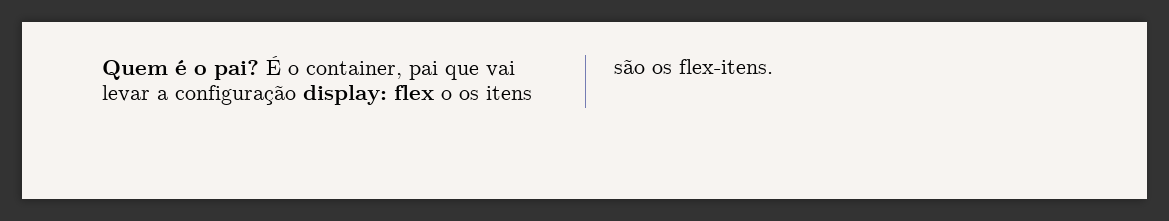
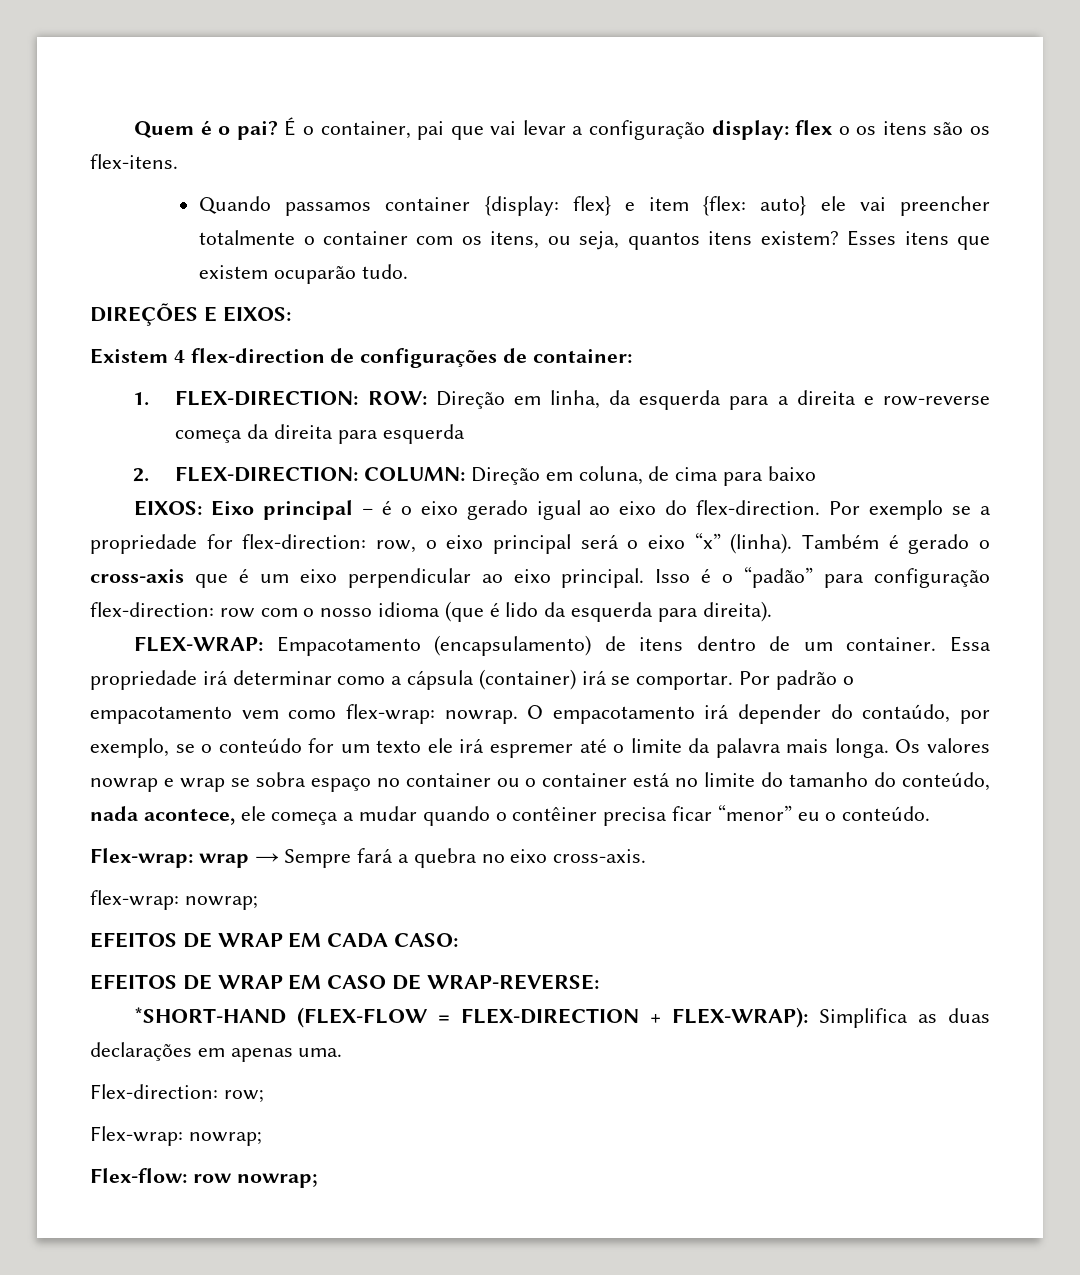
(773, 66) none -> [199,196,991,216] [199,230,991,250] [199,264,408,284] [90,303,291,326] [90,348,632,368] [132,390,991,410] [175,424,465,444] [132,466,816,486] [134,500,991,520] [90,532,990,554] [90,566,991,588] [90,601,772,622] [134,635,991,656] [90,669,854,690] [90,704,990,724] [90,738,990,758] [90,772,991,792] [90,804,931,826] [90,848,647,868] [90,890,258,910] [90,932,459,948] [90,974,599,990] [134,1007,990,1028] [90,1042,343,1062] [90,1084,264,1103] [90,1126,262,1146] [90,1168,317,1188] // Quando passamos container {display: flex} e item {flex: auto} ele vai preencher totalmente o container com os itens, ou seja, quantos itens existem? Esses itens que existem ocuparão tudo. // DIREÇÕES E EIXOS: // Existem 4 flex-direction de configurações de container: // 1. FLEX-DIRECTION: ROW: Direção em linha, da esquerda para a direita e row-reverse começa da direita para esquerda // 2. FLEX-DIRECTION: COLUMN: Direção em coluna, de cima para baixo // EIXOS: Eixo principal – é o eixo gerado igual ao eixo do flex-direction. Por exemplo se a propriedade for flex-direction: row, o eixo principal será o eixo “x” (linha). Também é gerado o cross-axis que é um eixo perpendicular ao eixo principal. Isso é o “padão” para configuração flex-direction: row com o nosso idioma (que é lido da esquerda para direita). // FLEX-WRAP: Empacotamento (encapsulamento) de itens dentro de um container. Essa propriedade irá determinar como a cápsula (container) irá se comportar. Por padrão o empacotamento vem como flex-wrap: nowrap. O empacotamento irá depender do contaúdo, por exemplo, se o conteúdo for um texto ele irá espremer até o limite da palavra mais longa. Os valores nowrap e wrap se sobra espaço no container ou o container está no limite do tamanho do conteúdo, nada acontece, ele começa a mudar quando o contêiner precisa ficar “menor” eu o conteúdo. // Flex-wrap: wrap → Sempre fará a quebra no eixo cross-axis. // flex-wrap: nowrap; // EFEITOS DE WRAP EM CADA CASO: // EFEITOS DE WRAP EM CASO DE WRAP-REVERSE: // *SHORT-HAND (FLEX-FLOW = FLEX-DIRECTION + FLEX-WRAP): Simplifica as duas declarações em apenas uma. // Flex-direction: row; // Flex-wrap: nowrap; // Flex-flow: row nowrap;

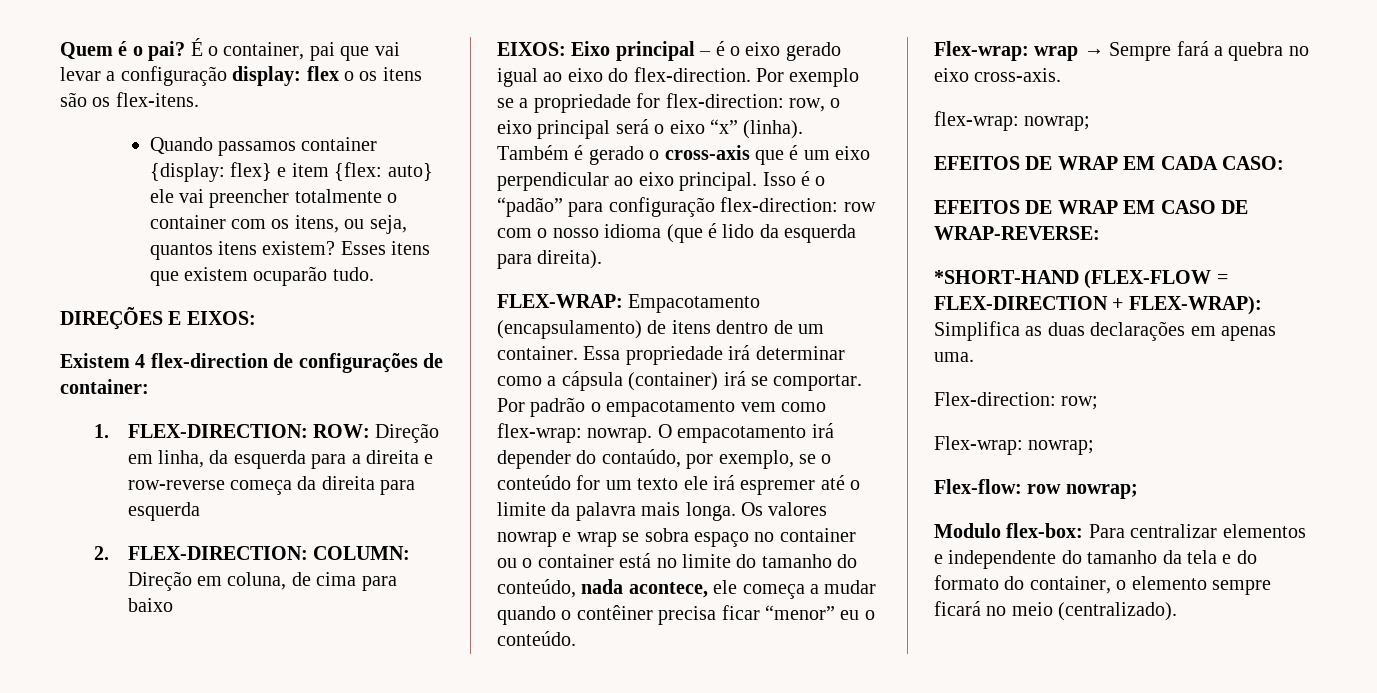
(317, 1180) none -> [934,523,1306,538] [934,550,1257,569] [934,575,1271,595] [934,601,1178,621] // Modulo flex-box: Para centralizar elementos e independente do tamanho da tela e do formato do container, o elemento sempre ficará no meio (centralizado).

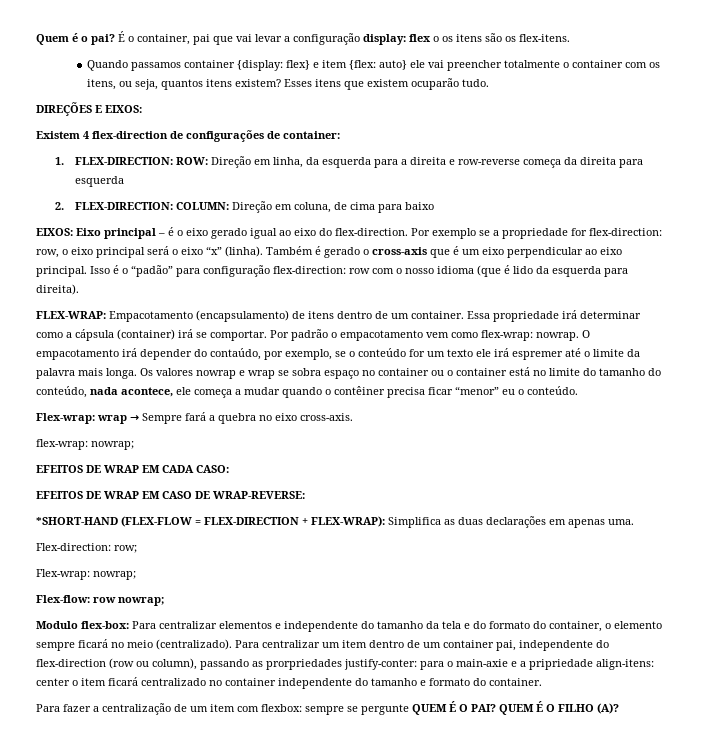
(1178, 611) none -> [235,640,609,651] [36,658,654,670] [36,677,542,689] [36,701,619,715] Para centralizar um item dentro de um container pai, independente do flex-direction (row ou column), passando as prorpriedades justify-conter: para o main-axie e a pripriedade align-itens: center o item ficará centralizado no container independente do tamanho e formato do container. // Para fazer a centralização de um item com flexbox: sempre se pergunte QUEM É O PAI? QUEM É O FILHO (A)?

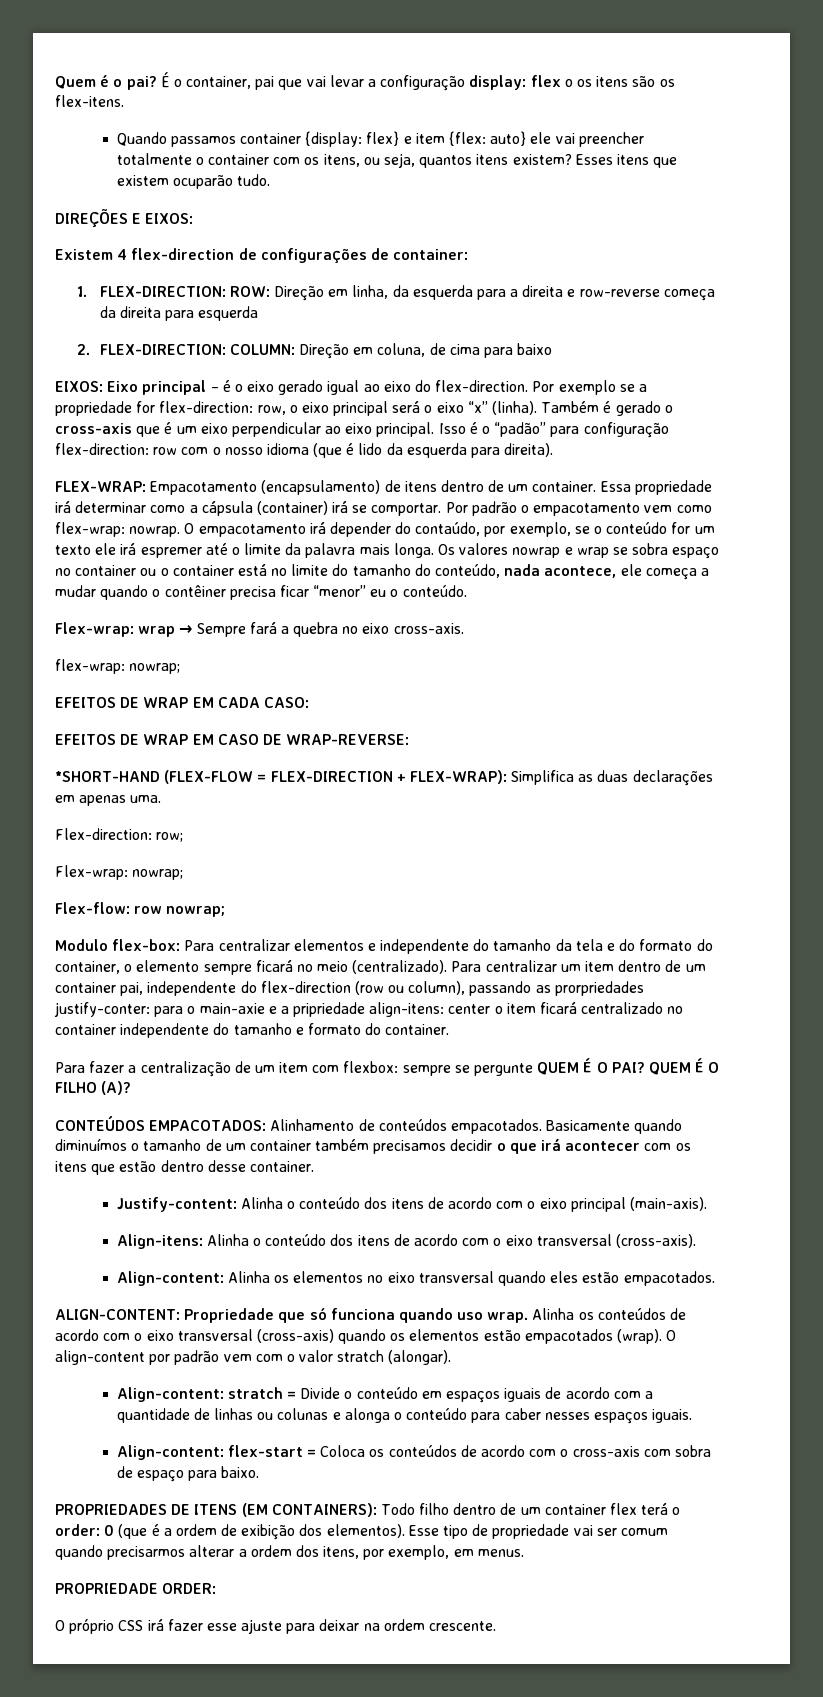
(619, 708) none -> [55,1116,683,1134] [55,1138,691,1154] [55,1160,314,1175] [116,1197,707,1212] [116,1234,696,1249] [116,1271,715,1286] [55,1308,687,1323] [55,1329,677,1344] [55,1350,452,1365] [116,1387,653,1403] [116,1408,693,1424] [116,1445,711,1460] [116,1466,260,1482] [55,1503,681,1517] [55,1524,668,1540] [55,1545,524,1560] [55,1583,217,1594] [55,1618,497,1634] // CONTEÚDOS EMPACOTADOS: Alinhamento de conteúdos empacotados. Basicamente quando diminuímos o tamanho de um container também precisamos decidir o que irá acontecer com os itens que estão dentro desse container. // Justify-content: Alinha o conteúdo dos itens de acordo com o eixo principal (main-axis). // Align-itens: Alinha o conteúdo dos itens de acordo com o eixo transversal (cross-axis). // Align-content: Alinha os elementos no eixo transversal quando eles estão empacotados. // ALIGN-CONTENT: Propriedade que só funciona quando uso wrap. Alinha os conteúdos de acordo com o eixo transversal (cross-axis) quando os elementos estão empacotados (wrap). O align-content por padrão vem com o valor stratch (alongar). // Align-content: stratch = Divide o conteúdo em espaços iguais de acordo com a quantidade de linhas ou colunas e alonga o conteúdo para caber nesses espaços iguais. // Align-content: flex-start = Coloca os conteúdos de acordo com o cross-axis com sobra de espaço para baixo. // PROPRIEDADES DE ITENS (EM CONTAINERS): Todo filho dentro de um container flex terá o order: 0 (que é a ordem de exibição dos elementos). Esse tipo de propriedade vai ser comum quando precisarmos alterar a ordem dos itens, por exemplo, em menus. // PROPRIEDADE ORDER: // O próprio CSS irá fazer esse ajuste para deixar na ordem crescente.

